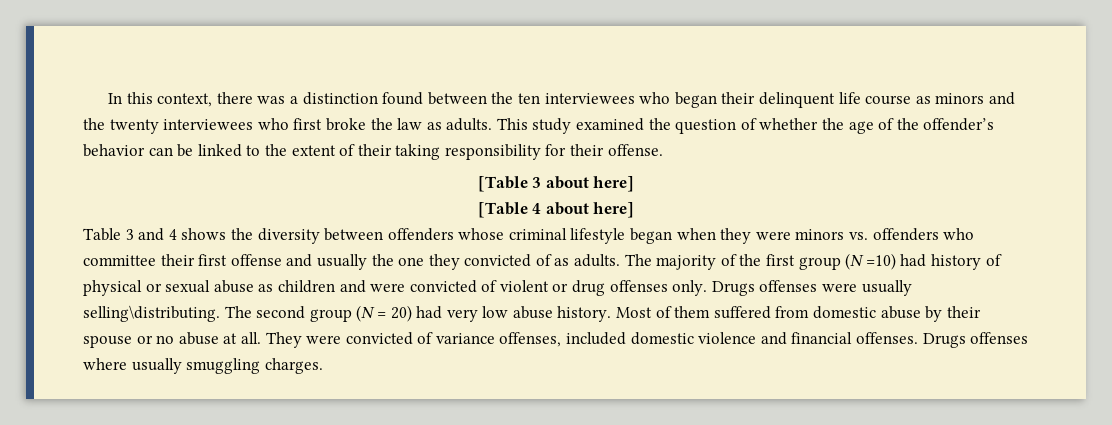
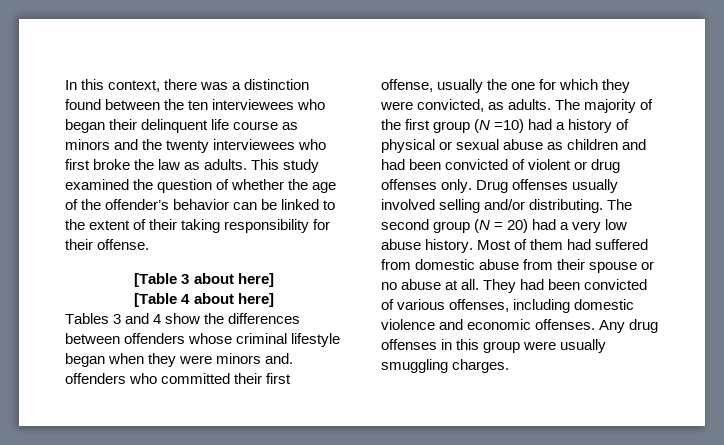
[83,228,121,241] Table -> [65,313,109,324] Tables
[181,228,320,244] shows the diversity -> [165,313,301,324] show the differences
[849,232,869,240] vs. -> [265,353,294,364] and.
[83,255,156,266] committee -> [161,373,231,384] committed
[230,254,313,267] offense and -> [381,79,433,92] offense,
[428,254,552,270] they convicted of -> [539,79,631,93] [380,99,485,112] for which they were convicted,
(927, 260) none -> [556,122,566,130] a
[370,283,406,292] were -> [381,159,442,170] had been
[711,280,912,296] [83,305,220,322] Drugs offenses were usually selling\distributing. -> [476,179,619,193] [381,199,604,213] Drug offenses usually involved selling and/or distributing.
(443, 312) none -> [560,222,570,230] a
(711, 312) none -> [567,239,592,250] had
[925,306,943,322] by -> [523,259,554,270] from
[306,332,1029,348] [83,358,127,370] were convicted of variance offenses, included domestic violence and financial offenses. Drugs offenses where -> [520,279,648,290] [381,299,635,313] [381,319,659,333] [381,339,557,353] had been convicted of various offenses, including domestic violence and economic offenses. Any drug offenses in this group were

